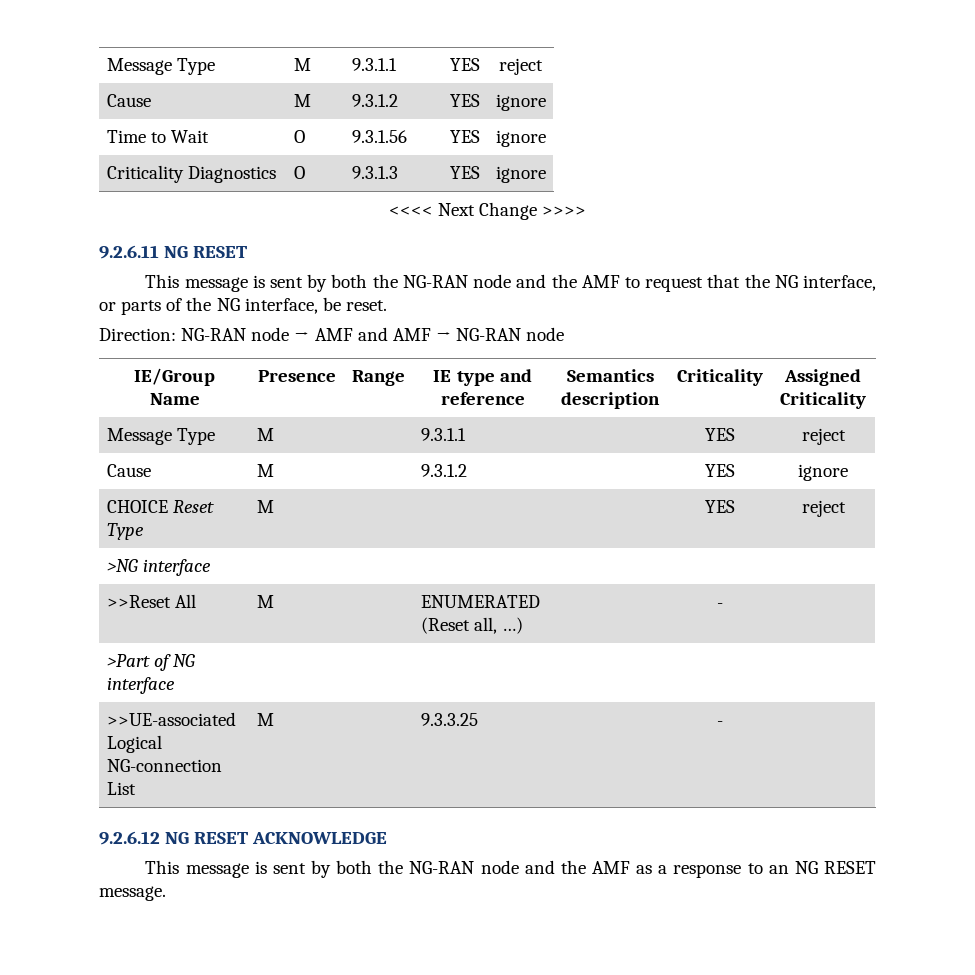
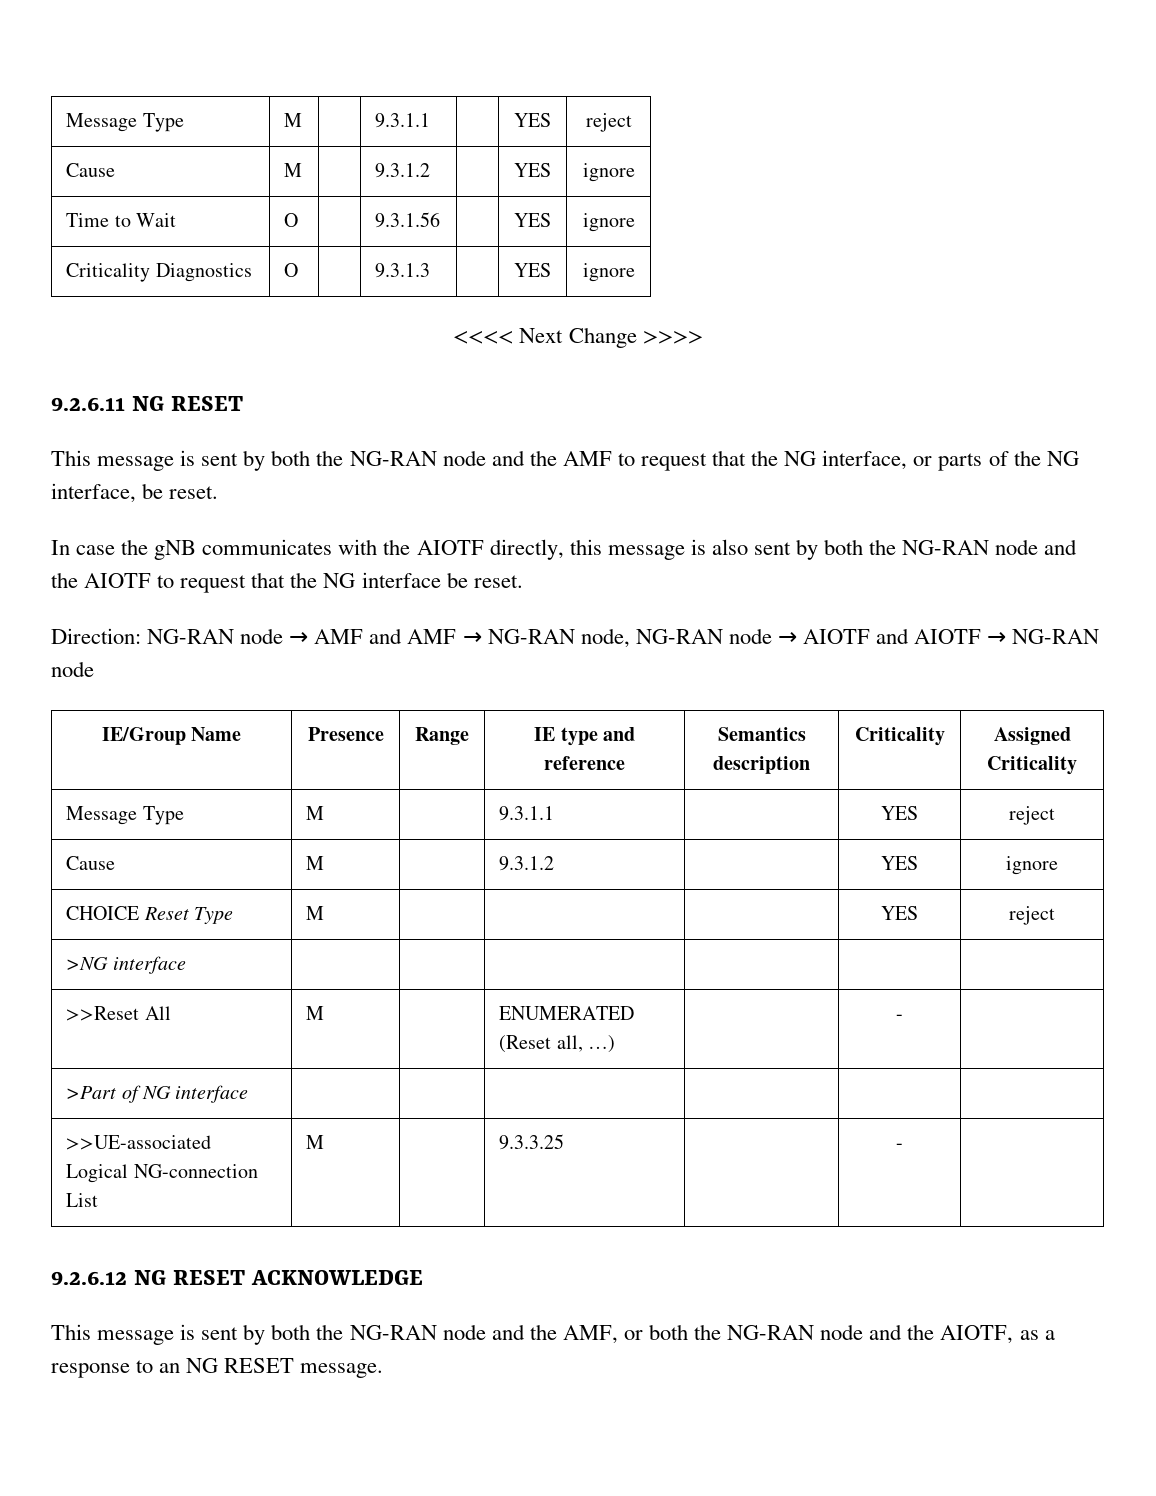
(387, 305) none -> [51,539,1078,560] [51,572,523,593] // In case the gNB communicates with the AIOTF directly, this message is also sent by both the NG-RAN node and the AIOTF to request that the NG interface be reset.
(522, 334) none -> [580,628,1100,648] node, NG-RAN node → AIOTF and AIOTF → NG-RAN
[591,861,630,874] AMF -> [562,1324,1014,1344] AMF, or both the NG-RAN node and the AIOTF,

